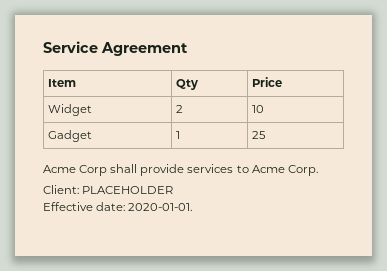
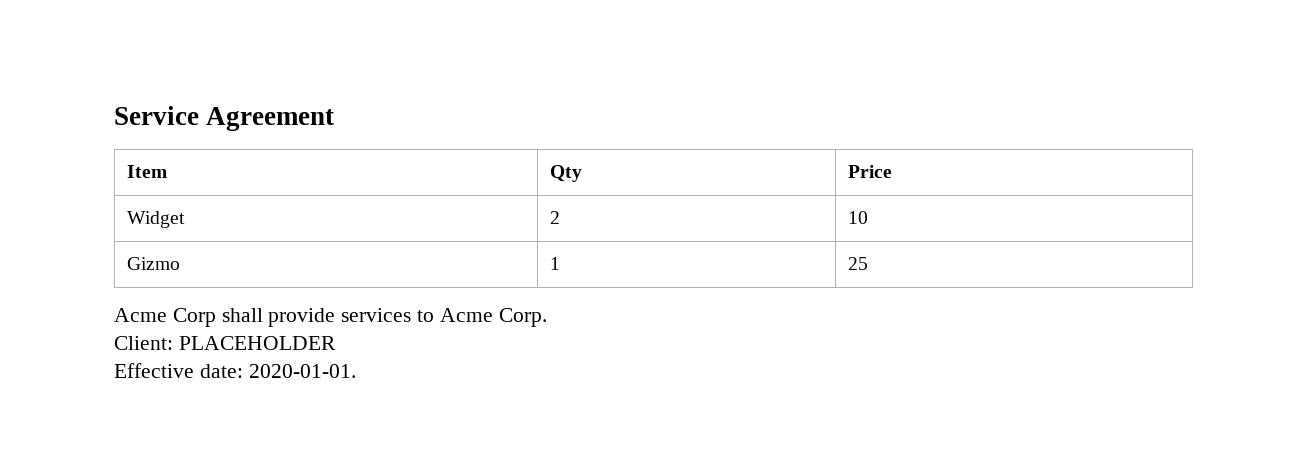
[47,130,92,142] Gadget -> [126,257,180,270] Gizmo

